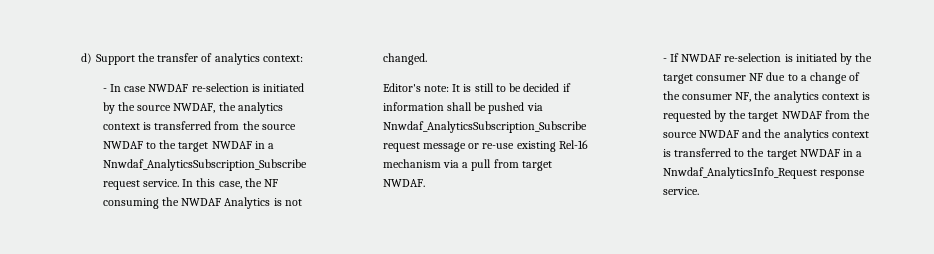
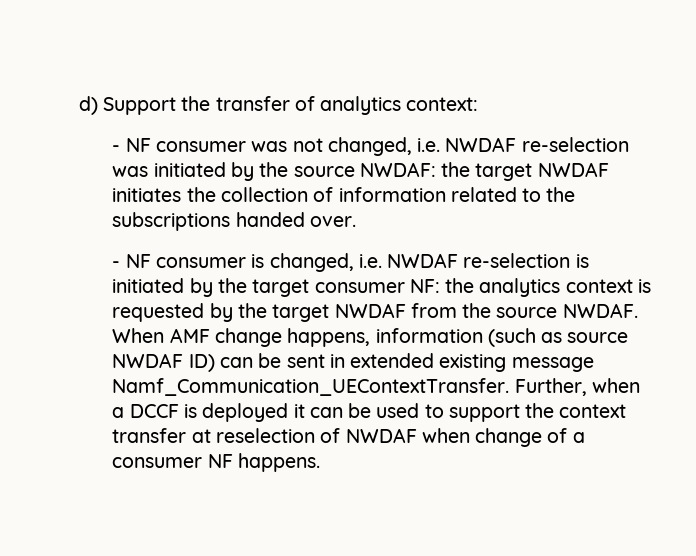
[109,83,260,92] In case NWDAF re-selection is -> [125,137,629,156] [112,166,149,177] NF consumer was not changed, i.e. NWDAF re-selection was
[173,102,283,114] [102,121,296,130] [102,140,275,152] [102,159,307,171] [102,178,279,190] [102,197,302,209] [382,53,427,65] [382,83,571,92] [382,102,543,114] [382,121,587,133] [382,140,588,152] [382,159,552,171] [382,179,425,187] [662,53,679,62] NWDAF, the analytics context is transferred from the source NWDAF to the target NWDAF in a Nnwdaf_AnalyticsSubscription_Subscribe request service. In this case, the NF consuming the NWDAF Analytics is not changed. // Editor's note: It is still to be decided if information shall be pushed via Nnwdaf_AnalyticsSubscription_Subscribe request message or re-use existing Rel-16 mechanism via a pull from target NWDAF. // - If -> [359,162,609,181] [112,187,576,202] [112,212,356,231] [112,253,382,272] NWDAF: the target NWDAF initiates the collection of information related to the subscriptions handed over. // - NF consumer is changed, i.e.
[749,72,861,84] [662,91,752,102] NF due to a change of the consumer NF, -> [409,279,440,293] NF:
[698,129,869,141] [662,148,863,160] [662,167,865,179] [662,187,699,195] NWDAF and the analytics context is transferred to the target NWDAF in a Nnwdaf_AnalyticsInfo_Request response service. -> [562,303,638,318] [112,328,629,347] [112,353,594,372] [112,378,640,396] [112,403,627,422] [112,428,585,447] [112,453,320,472] NWDAF. When AMF change happens, information (such as source NWDAF ID) can be sent in extended existing message Namf_Communication_UEContextTransfer. Further, when a DCCF is deployed it can be used to support the context transfer at reselection of NWDAF when change of a consumer NF happens.

